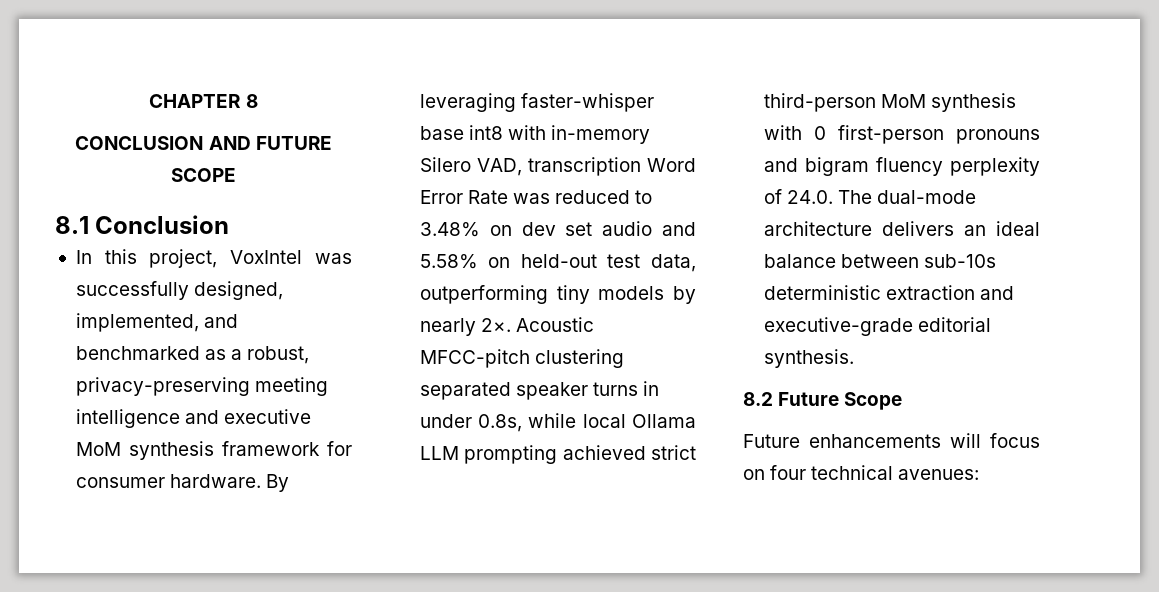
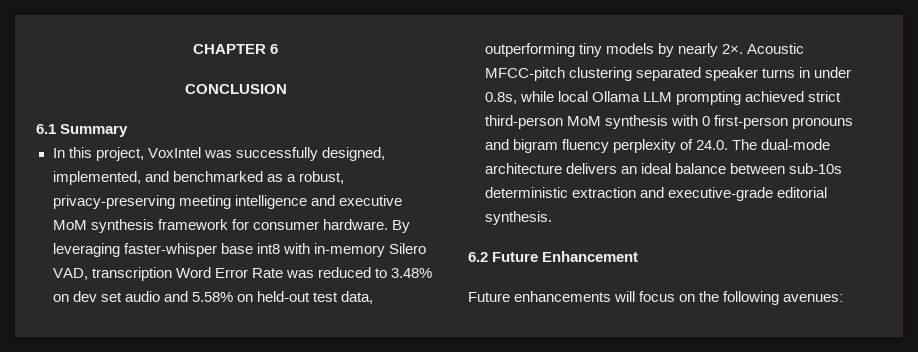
[245,94,258,108] 8 -> [270,44,279,54] 6
[208,136,332,150] [171,168,236,182] [55,215,230,234] AND FUTURE SCOPE // 8.1 Conclusion -> [36,124,129,137] // 6.1 Summary
[743,392,903,410] 8.2 Future Scope -> [468,251,639,262] 6.2 Future Enhancement
[770,465,894,480] four technical -> [699,291,780,305] the following

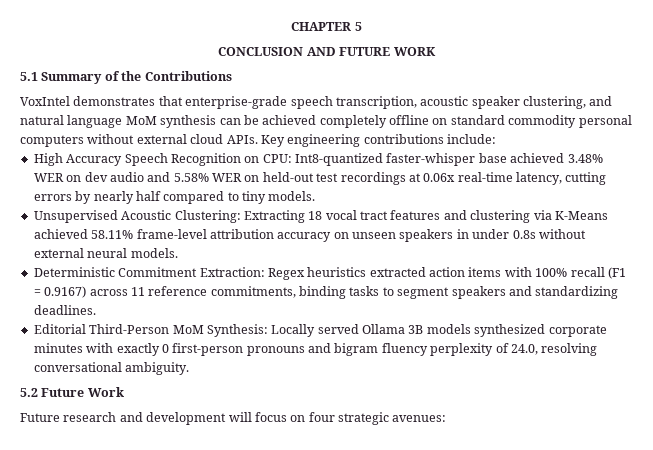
[270,44,279,54] 6 -> [354,22,362,31] 5
[36,124,129,137] [52,147,385,161] [52,171,344,185] [52,195,402,209] [52,219,410,233] [52,243,426,257] [52,267,432,281] // 6.1 Summary // In this project, VoxIntel was successfully designed, implemented, and benchmarked as a robust, privacy-preserving meeting intelligence and executive MoM synthesis framework for consumer hardware. By leveraging faster-whisper base int8 with in-memory Silero VAD, transcription Word Error Rate was reduced to 3.48% -> [306,47,436,56] [20,71,232,84] [20,96,613,109] [20,115,632,128] [20,134,496,147] [33,153,603,166] [33,173,64,182] AND FUTURE WORK // 5.1 Summary of the Contributions // VoxIntel demonstrates that enterprise-grade speech transcription, acoustic speaker clustering, and natural language MoM synthesis can be achieved completely offline on standard commodity personal computers without external cloud APIs. Key engineering contributions include: // High Accuracy Speech Recognition on CPU: Int8-quantized faster-whisper base achieved 3.48% WER
[100,292,122,302] set -> (108, 177) none
(233, 297) none -> [212,173,242,182] WER
[340,291,373,304] [484,43,804,57] [484,67,851,81] [484,91,841,105] [484,115,698,129] data, outperforming tiny models by nearly 2×. Acoustic MFCC-pitch clustering separated speaker turns in under 0.8s, while local Ollama LLM prompting achieved strict third-person MoM synthesis with -> [340,172,607,185] [33,191,316,204] [33,210,608,223] [33,229,586,242] [33,248,178,258] [33,267,626,280] [33,286,619,299] [33,305,96,315] [33,324,607,337] [33,343,160,356] recordings at 0.06x real-time latency, cutting errors by nearly half compared to tiny models. // Unsupervised Acoustic Clustering: Extracting 18 vocal tract features and clustering via K-Means achieved 58.11% frame-level attribution accuracy on unseen speakers in under 0.8s without external neural models. // Deterministic Commitment Extraction: Regex heuristics extracted action items with 100% recall (F1 = 0.9167) across 11 reference commitments, binding tasks to segment speakers and standardizing deadlines. // Editorial Third-Person MoM Synthesis: Locally served Ollama 3B models synthesized corporate minutes with exactly
[695,139,830,150] [484,163,842,174] [484,187,827,201] [484,211,552,225] [468,251,639,262] [468,291,612,302] 24.0. The dual-mode architecture delivers an ideal balance between sub-10s deterministic extraction and executive-grade editorial synthesis. // 6.2 Future Enhancement // Future enhancements -> [510,343,598,356] [33,362,190,375] [20,387,124,397] [20,412,227,425] 24.0, resolving conversational ambiguity. // 5.2 Future Work // Future research and development
[699,291,780,305] the following -> [308,412,389,425] four strategic

